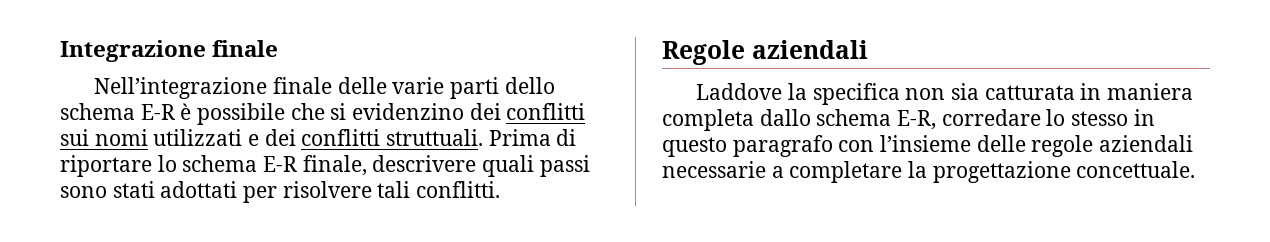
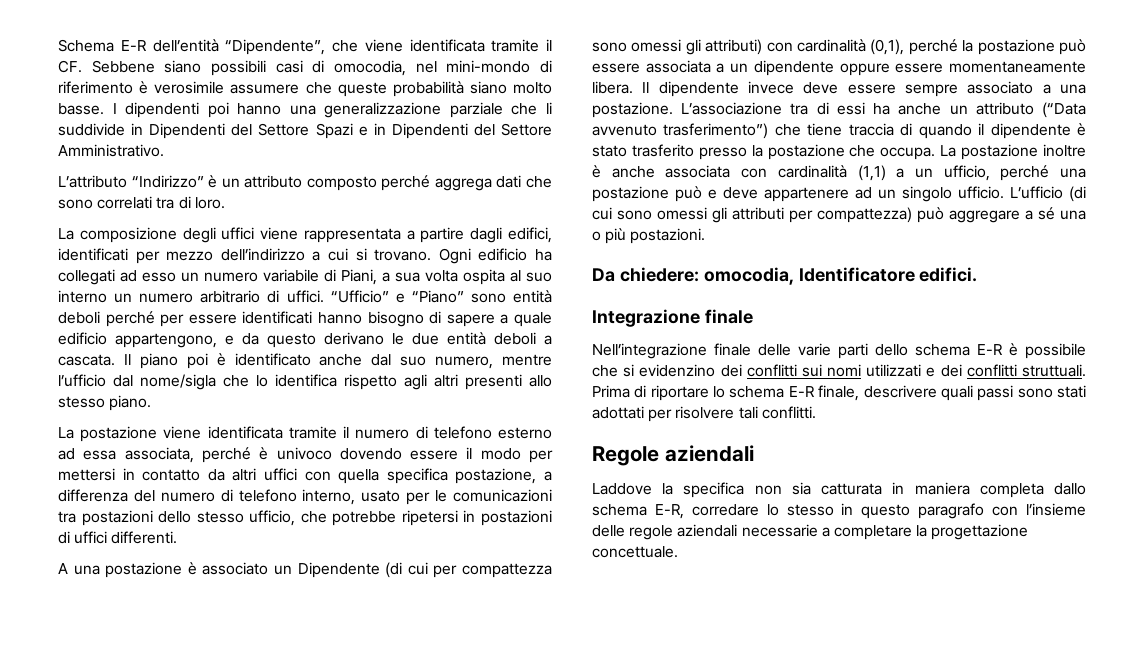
(60, 51) none -> [58,39,552,55] [58,60,552,76] [58,81,552,97] [58,102,552,118] [58,123,553,139] [58,144,164,157] [58,175,552,191] [58,196,225,209] [58,227,552,243] [58,248,553,264] [58,269,552,285] [58,290,553,303] [58,311,553,327] [58,332,552,348] [58,353,552,369] [58,374,552,390] [58,395,152,411] [58,426,552,442] [58,447,553,463] [58,468,552,484] [58,489,553,505] [58,510,552,526] [58,531,178,544] [58,562,552,578] [592,39,1086,55] [592,60,1086,76] [592,81,1086,97] [592,102,1086,118] [592,123,1086,139] [592,144,1086,160] [592,165,1086,181] [592,186,1086,202] [592,207,1086,223] [592,228,706,244] [592,267,978,285] Schema E-R dell’entità “Dipendente”, che viene identificata tramite il CF. Sebbene siano possibili casi di omocodia, nel mini-mondo di riferimento è verosimile assumere che queste probabilità siano molto basse. I dipendenti poi hanno una generalizzazione parziale che li suddivide in Dipendenti del Settore Spazi e in Dipendenti del Settore Amministrativo. // L’attributo “Indirizzo” è un attributo composto perché aggrega dati che sono correlati tra di loro. // La composizione degli uffici viene rappresentata a partire dagli edifici, identificati per mezzo dell’indirizzo a cui si trovano. Ogni edificio ha collegati ad esso un numero variabile di Piani, a sua volta ospita al suo interno un numero arbitrario di uffici. “Ufficio” e “Piano” sono entità deboli perché per essere identificati hanno bisogno di sapere a quale edificio appartengono, e da questo derivano le due entità deboli a cascata. Il piano poi è identificato anche dal suo numero, mentre l’ufficio dal nome/sigla che lo identifica rispetto agli altri presenti allo stesso piano. // La postazione viene identificata tramite il numero di telefono esterno ad essa associata, perché è univoco dovendo essere il modo per mettersi in contatto da altri uffici con quella specifica postazione, a differenza del numero di telefono interno, usato per le comunicazioni tra postazioni dello stesso ufficio, che potrebbe ripetersi in postazioni di uffici differenti. // A una postazione è associato un Dipendente (di cui per compattezza sono omessi gli attributi) con cardinalità (0,1), perché la postazione può essere associata a un dipendente oppure essere momentaneamente libera. Il dipendente invece deve essere sempre associato a una postazione. L’associazione tra di essi ha anche un attributo (“Data avvenuto trasferimento”) che tiene traccia di quando il dipendente è stato trasferito presso la postazione che occupa. La postazione inoltre è anche associata con cardinalità (1,1) a un ufficio, perché una postazione può e deve appartenere ad un singolo ufficio. L’ufficio (di cui sono omessi gli attributi per compattezza) può aggregare a sé una o più postazioni. // Da chiedere: omocodia, Identificatore edifici. //

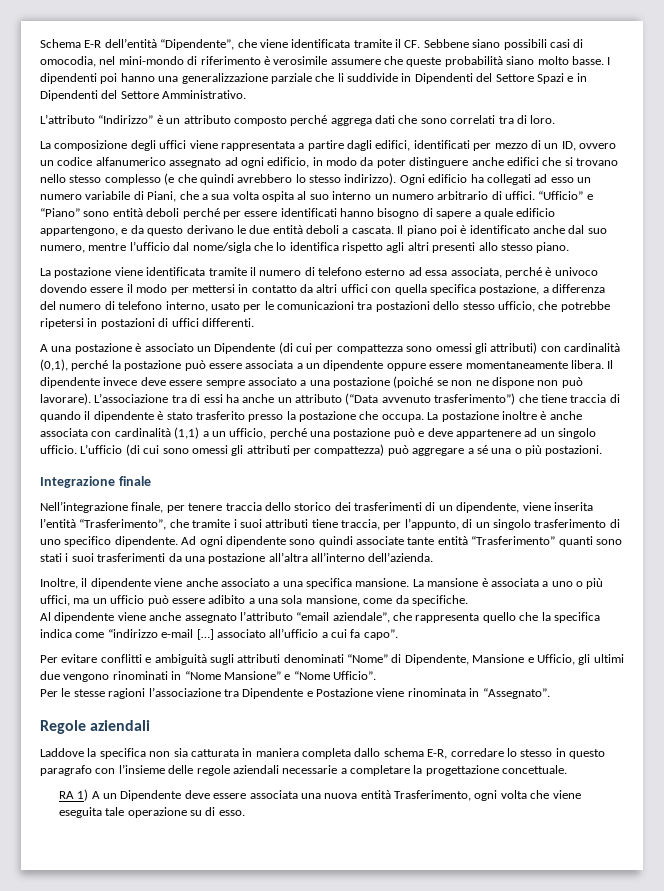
[220,248,432,261] dell’indirizzo a cui si trovano. -> [530,140,616,151] [40,157,618,168] [40,173,397,185] di un ID, ovvero un codice alfanumerico assegnato ad ogni edificio, in modo da poter distinguere anche edifici che si trovano nello stesso complesso (e che quindi avrebbero lo stesso indirizzo).
(377, 277) none -> [179,191,199,200] che
[592,102,673,118] postazione. -> [333,376,583,388] [40,393,91,405] postazione (poiché se non ne dispone non può lavorare).
[592,267,978,285] [592,309,753,327] [592,343,1086,359] [592,364,1086,377] [592,385,1086,401] [592,406,816,422] Da chiedere: omocodia, Identificatore edifici. // Integrazione finale // Nell’integrazione finale delle varie parti dello schema E-R è possibile che si evidenzino dei conflitti sui nomi utilizzati e dei conflitti struttuali. Prima di riportare lo schema E-R finale, descrivere quali passi sono stati adottati per risolvere tali conflitti. -> [40,476,151,488] [40,501,593,513] [40,518,620,530] [40,536,622,547] [40,552,434,564] [40,578,604,589] [40,595,468,606] [40,611,600,623] [40,628,398,640] [40,654,624,665] [40,671,376,682] [40,687,550,699] Integrazione finale // Nell’integrazione finale, per tenere traccia dello storico dei trasferimenti di un dipendente, viene inserita l’entità “Trasferimento”, che tramite i suoi attributi tiene traccia, per l’appunto, di un singolo trasferimento di uno specifico dipendente. Ad ogni dipendente sono quindi associate tante entità “Trasferimento” quanti sono stati i suoi trasferimenti da una postazione all’altra all’interno dell’azienda. // Inoltre, il dipendente viene anche associato a una specifica mansione. La mansione è associata a uno o più uffici, ma un ufficio può essere adibito a una sola mansione, come da specifiche. // Al dipendente viene anche assegnato l’attributo “email aziendale”, che rappresenta quello che la specifica indica come “indirizzo e-mail […] associato all’ufficio a cui fa capo”. // Per evitare conflitti e ambiguità sugli attributi denominati “Nome” di Dipendente, Mansione e Ufficio, gli ultimi due vengono rinominati in “Nome Mansione” e “Nome Ufficio”. // Per le stesse ragioni l’associazione tra Dipendente e Postazione viene rinominata in “Assegnato”.
(678, 552) none -> [58,789,581,801] [58,807,245,818] // RA 1) A un Dipendente deve essere associata una nuova entità Trasferimento, ogni volta che viene eseguita tale operazione su di esso.

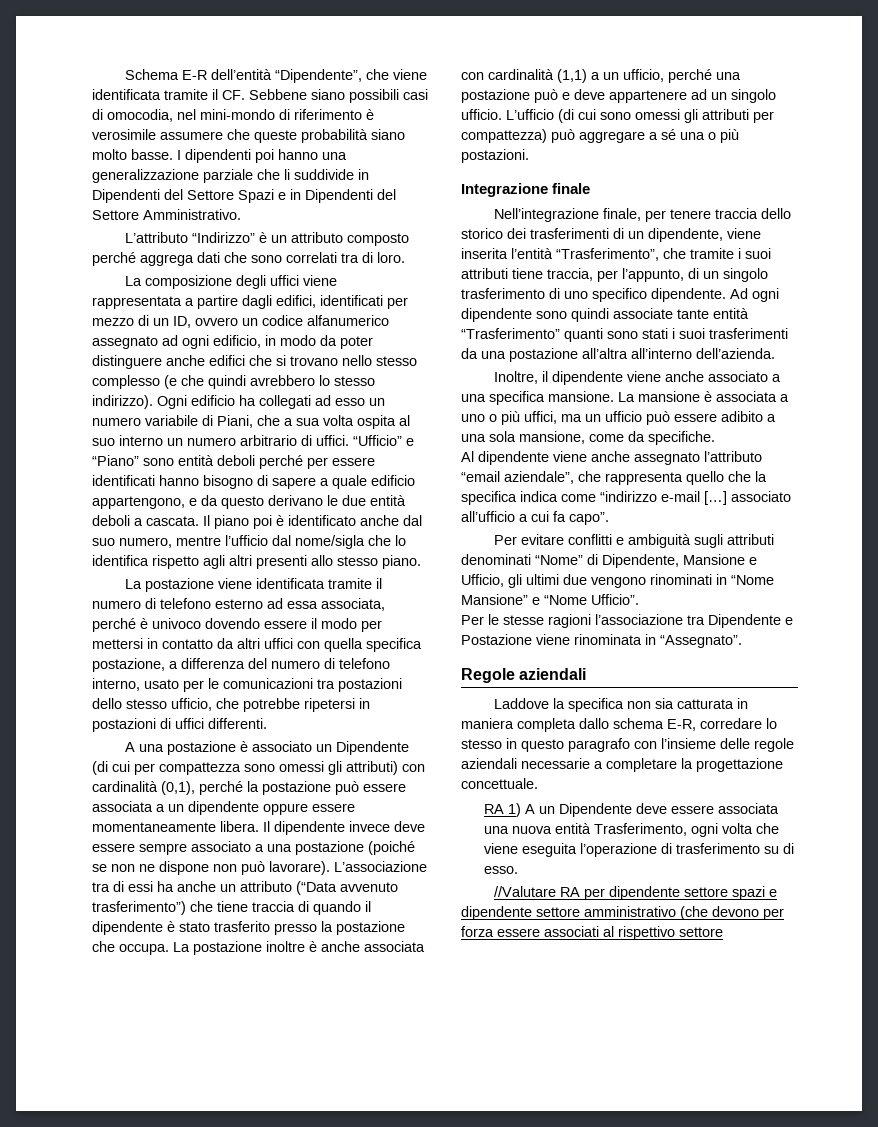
[105,807,187,818] tale operazione -> [579,843,760,857] l’operazione di trasferimento
(245, 813) none -> [494,886,778,900] [461,906,784,920] [461,926,723,940] // //Valutare RA per dipendente settore spazi e dipendente settore amministrativo (che devono per forza essere associati al rispettivo settore

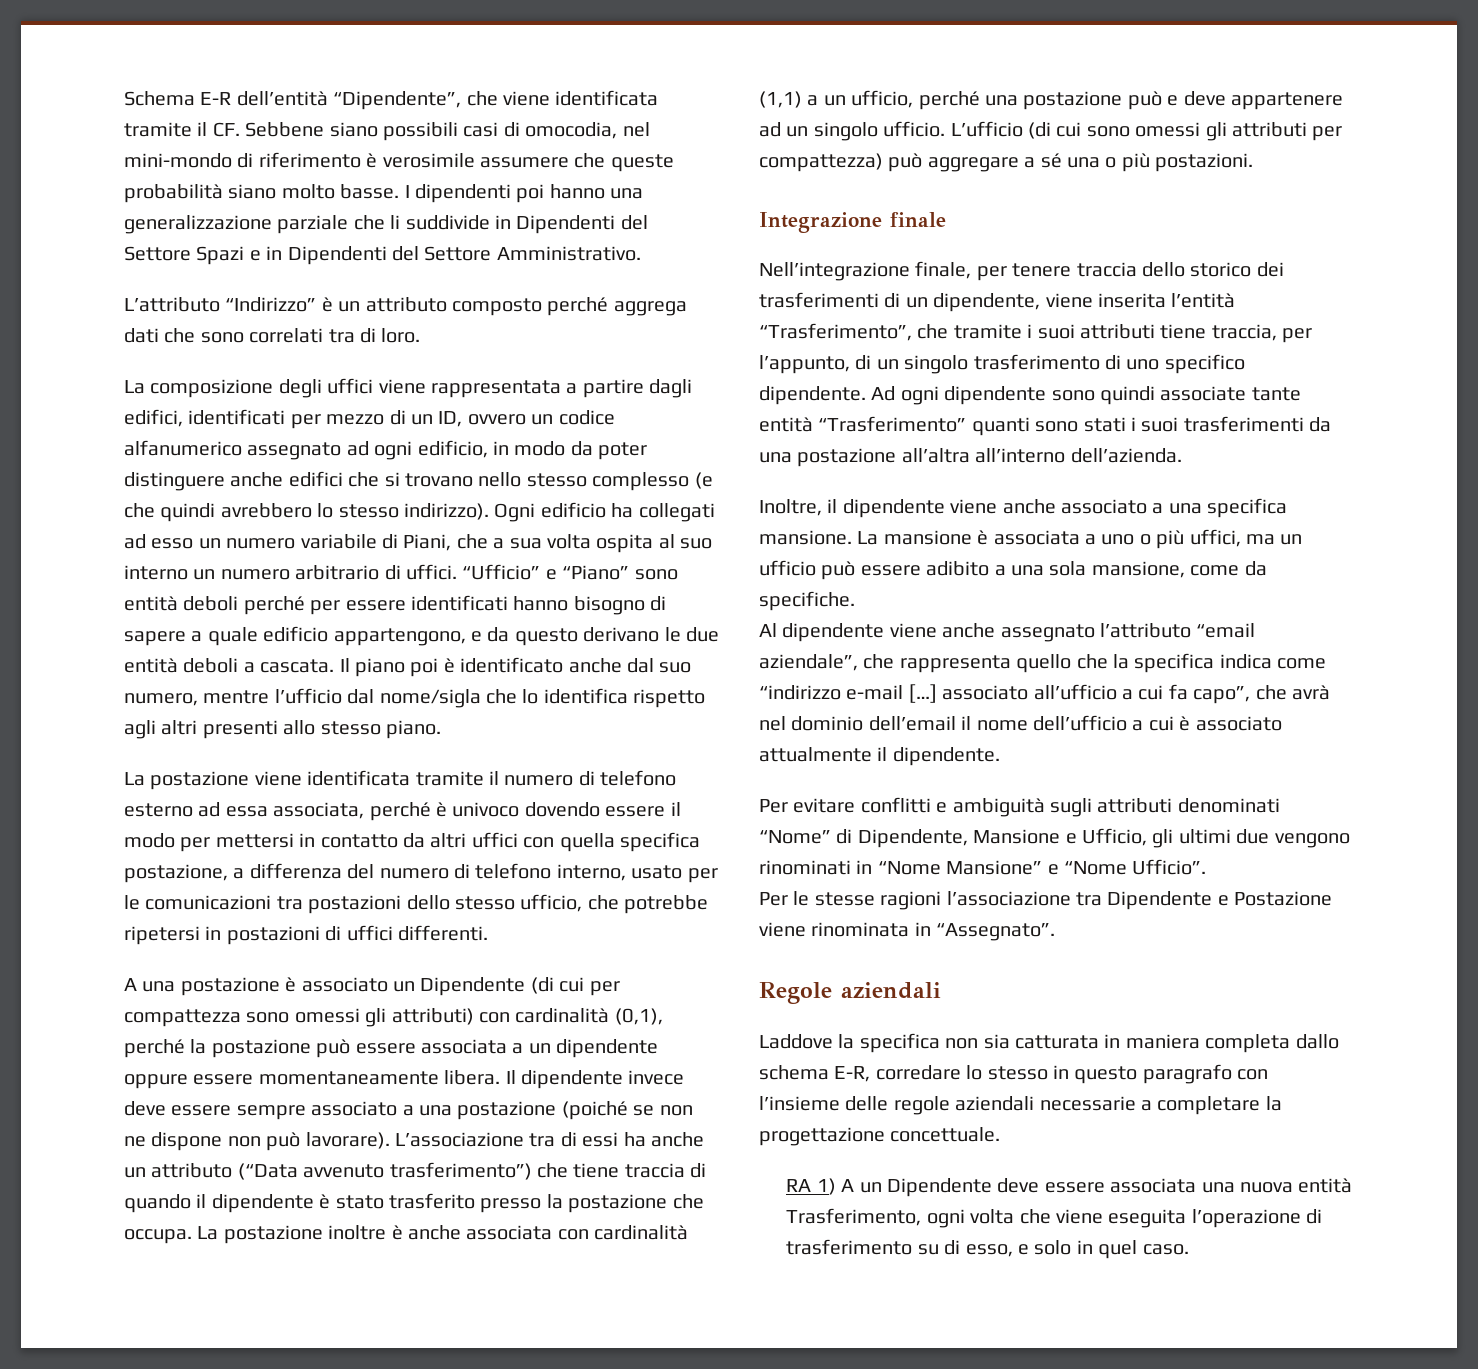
[569,512,609,525] capo”. -> [1193,685,1330,704] [759,715,1282,731] [759,747,1000,766] capo”, che avrà nel dominio dell’email il nome dell’ufficio a cui è associato attualmente il dipendente.
[483,866,518,874] [494,886,778,900] [461,906,784,920] [461,926,723,940] esso. // //Valutare RA per dipendente settore spazi e dipendente settore amministrativo (che devono per forza essere associati al rispettivo settore -> [965,1240,1189,1259] esso, e solo in quel caso.

